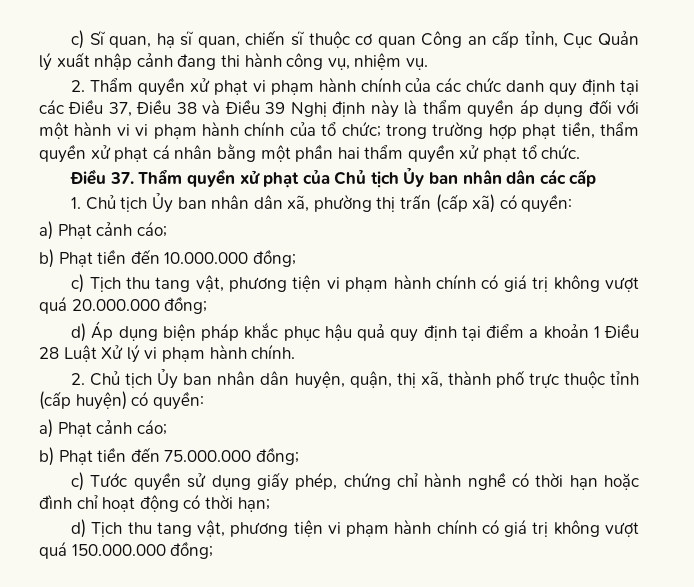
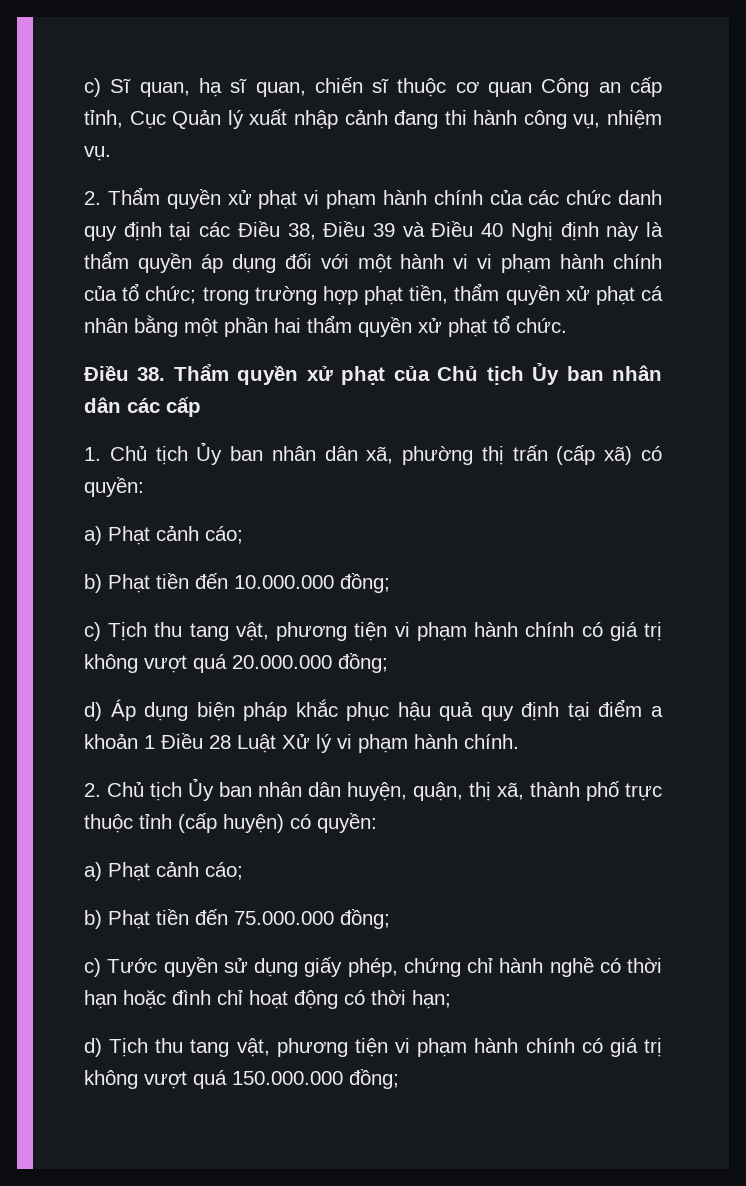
[108,99,197,117] 37, Điều 38 -> [287,221,396,240] 38, Điều 39
[265,102,286,114] 39 -> [481,223,504,237] 40
[109,172,134,184] 37. -> [137,367,166,381] 38.

